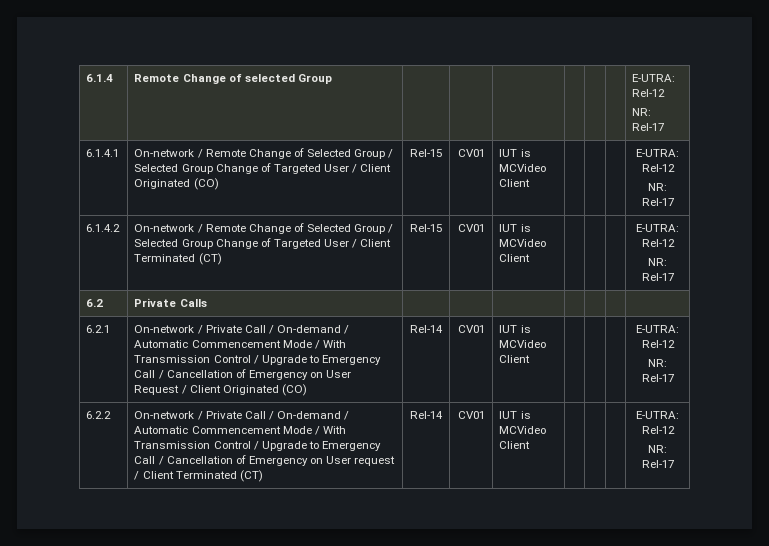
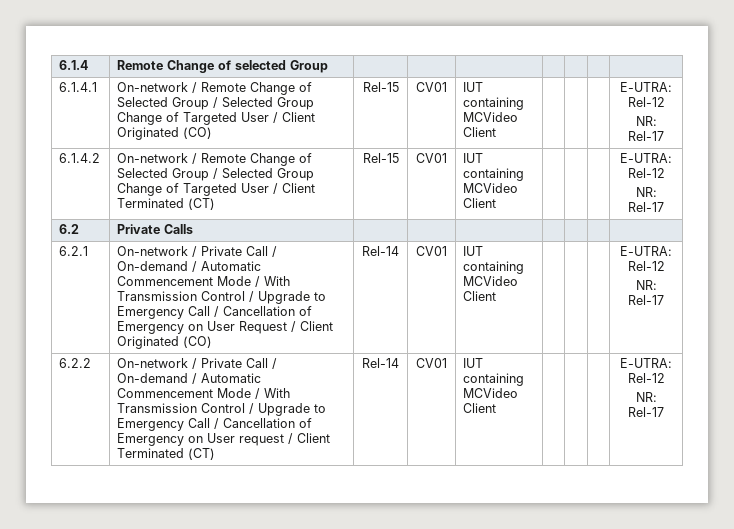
[632,74,676,82] [632,89,666,97] [632,108,652,116] [632,123,665,131] E-UTRA: Rel-12 // NR: Rel-17 -> (329, 66) none
[520,149,531,157] is -> [463,97,525,110] containing
[520,224,531,232] is -> [463,168,525,181] containing
[520,325,531,333] is -> [463,261,525,274] containing
[520,411,531,419] is -> [463,373,525,386] containing

